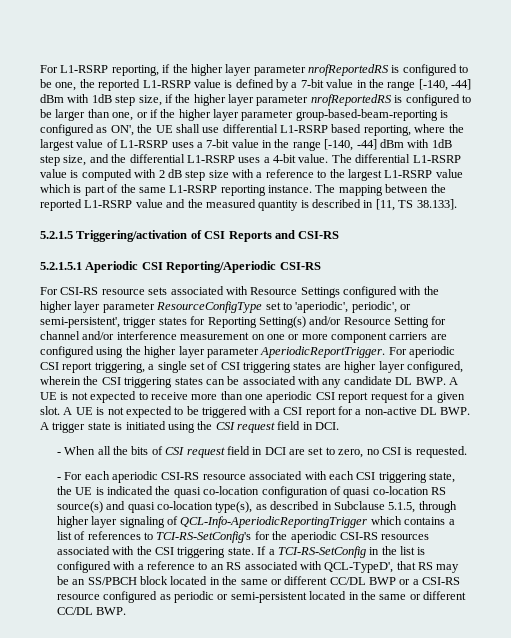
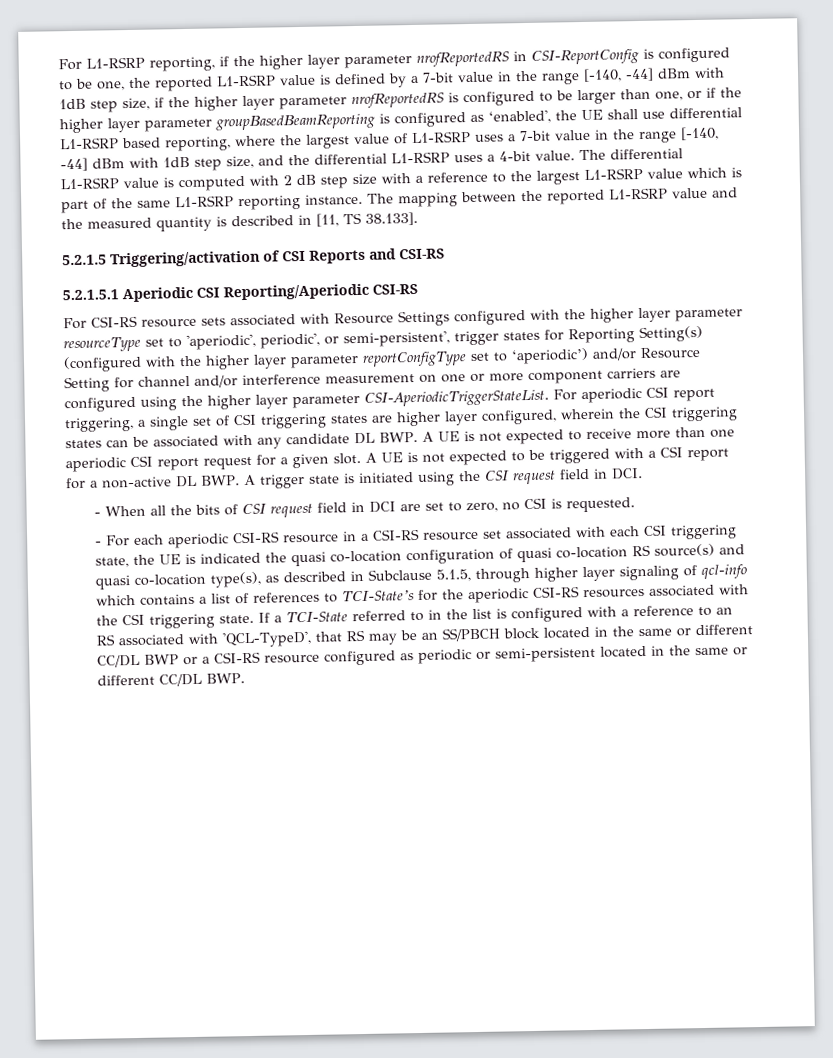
(389, 70) none -> [513,49,639,65] in CSI-ReportConfig
[295,109,438,121] group-based-beam-reporting -> [215,113,375,131] groupBasedBeamReporting
[110,125,134,136] ON', -> [488,109,551,124] ‘enabled',
[156,301,263,313] ResourceConfigType -> [63,336,141,353] resourceType
(306, 322) none -> [63,347,589,373] (configured with the higher layer parameter reportConfigType set to ‘aperiodic’)
[260,346,386,358] AperiodicReportTrigger. -> [364,389,549,407] CSI-AperiodicTriggerStateList.
(246, 477) none -> [342,528,502,542] in a CSI-RS resource set
[180,516,368,528] QCL-Info-AperiodicReportingTrigger -> [700,564,747,579] qcl-info
[156,531,252,543] TCI-RS-SetConfig's -> [341,590,415,602] TCI-State’s
[277,546,366,558] TCI-RS-SetConfig -> [285,610,424,623] TCI-State referred to
[324,562,394,573] QCL-TypeD', -> [221,630,312,648] 'QCL-TypeD',

